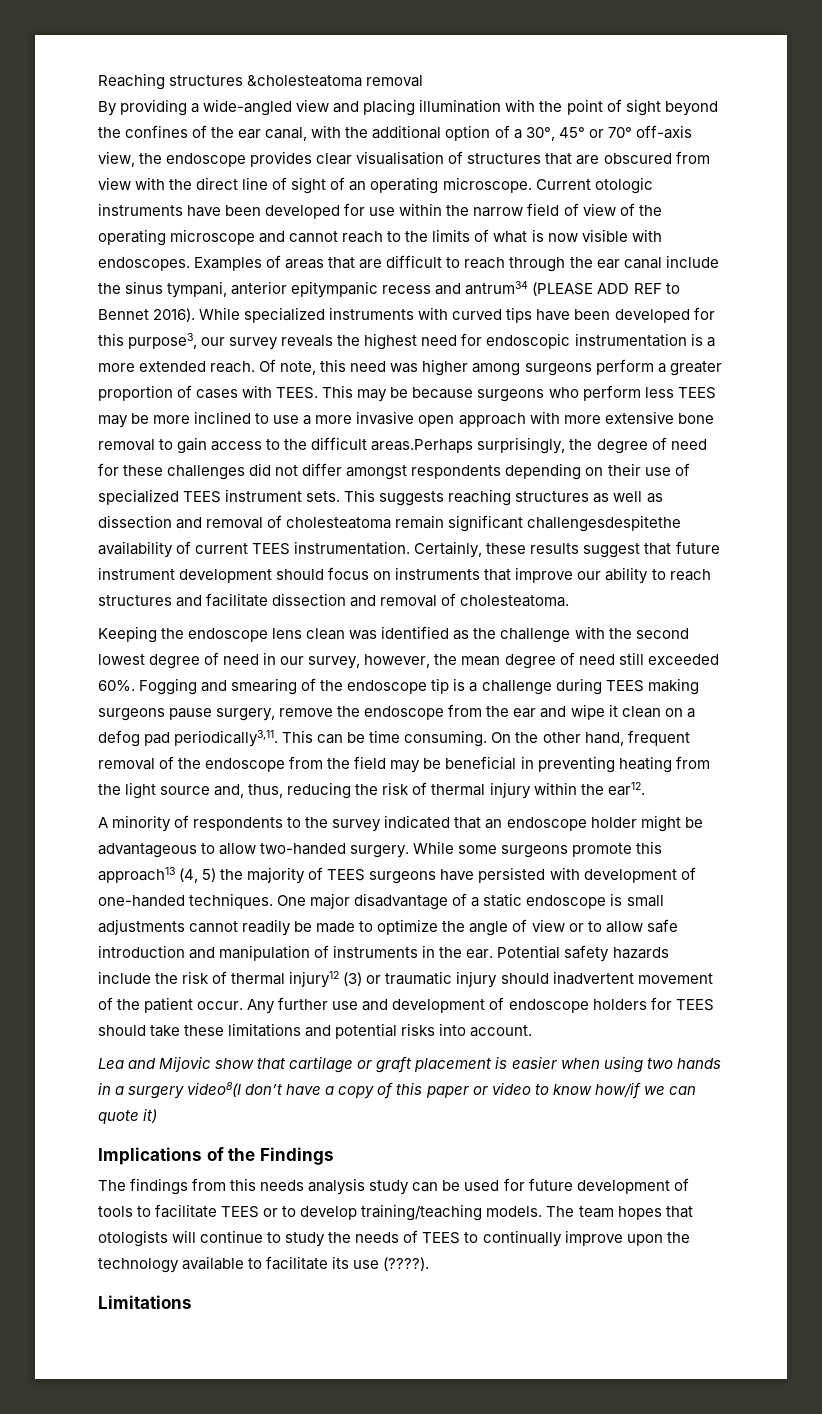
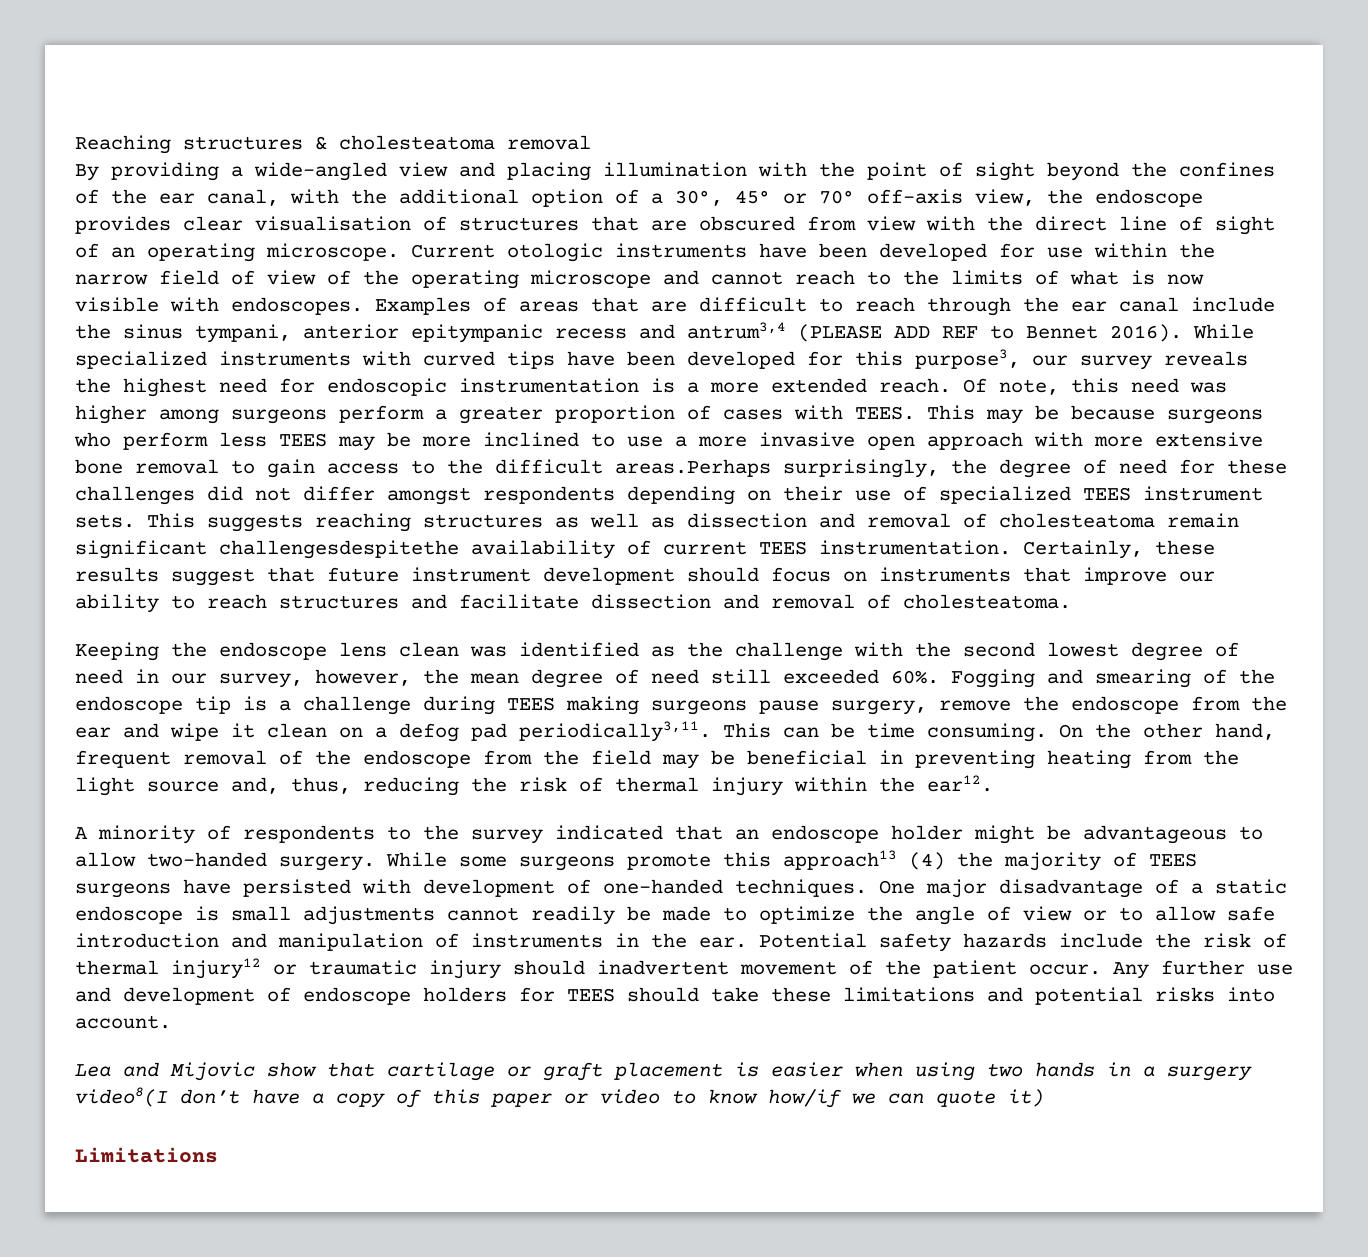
[247,75,363,87] &cholesteatoma -> [315,135,495,150] & cholesteatoma
[465,281,529,295] antrum34 -> [687,322,786,339] antrum3,4
[179,868,217,883] (4, 5) -> [909,852,945,870] (4)
[343,972,363,986] (3) -> (261, 968) none
[98,1147,334,1165] [98,1178,689,1195] [98,1204,693,1221] [98,1230,690,1247] [98,1256,430,1273] // Implications of the Findings // The findings from this needs analysis study can be used for future development of tools to facilitate TEES or to develop training/teaching models. The team hopes that otologists will continue to study the needs of TEES to continually improve upon the technology available to facilitate its use (????). -> (1044, 1098) none

